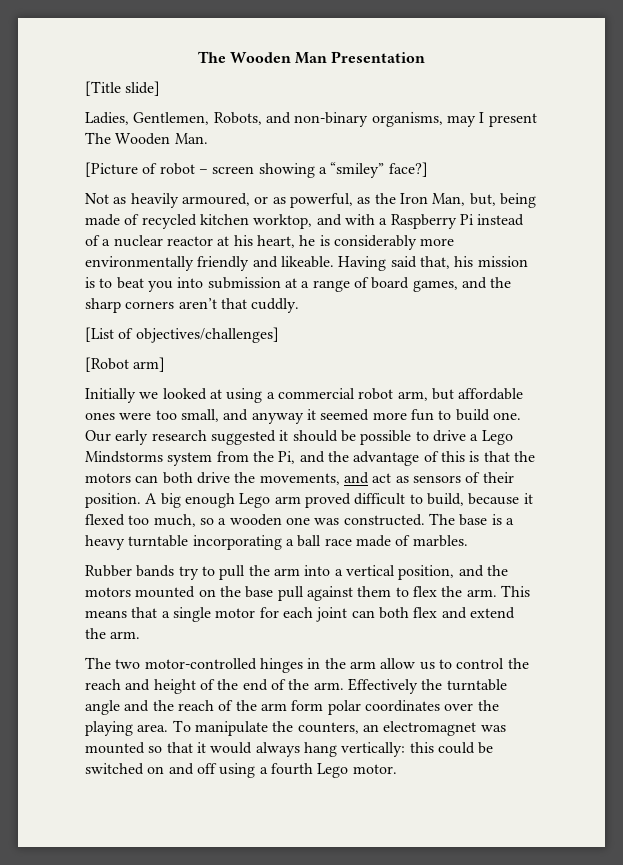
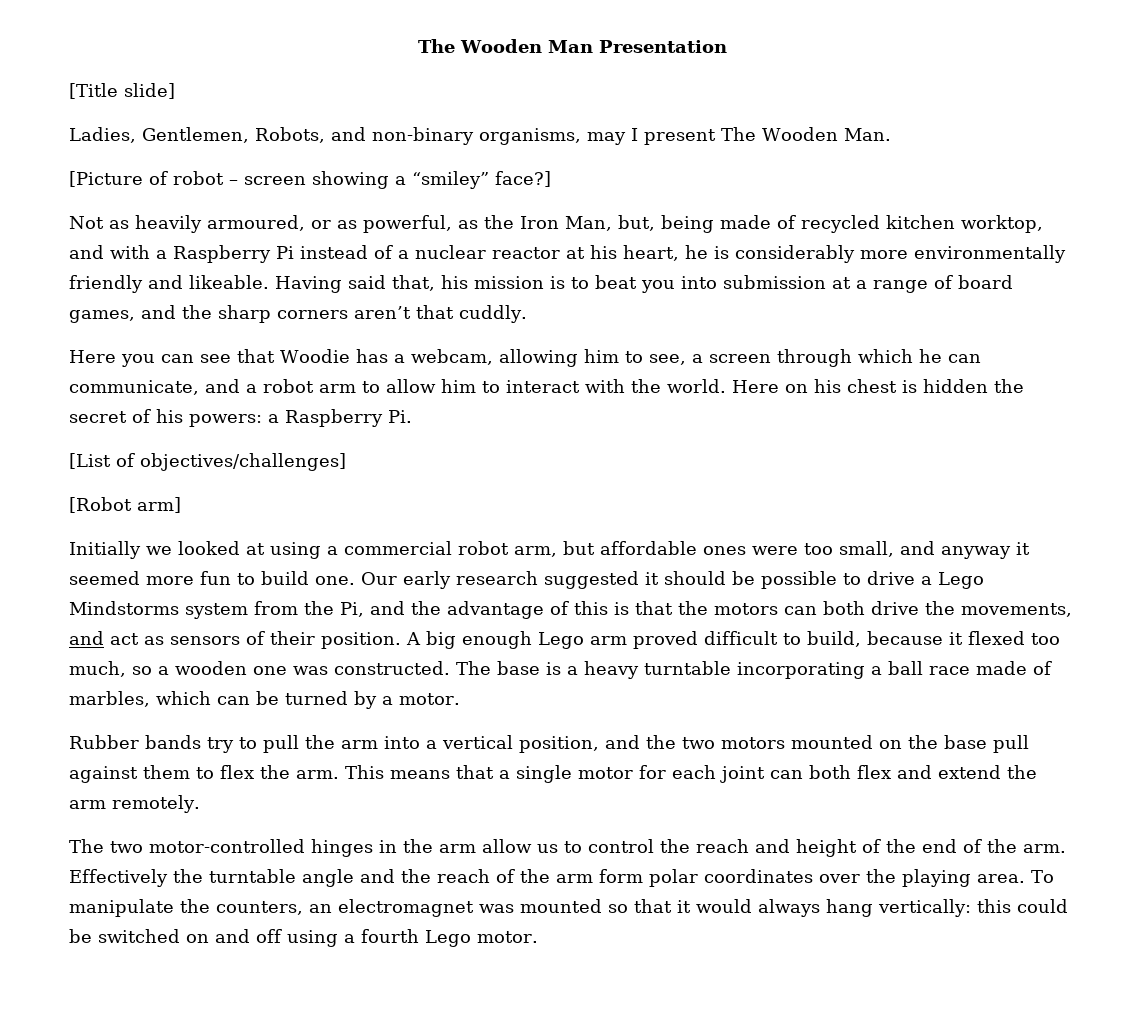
(300, 305) none -> [69,349,981,367] [69,379,1024,395] [69,409,412,427] // Here you can see that Woodie has a webcam, allowing him to see, a screen through which he can communicate, and a robot arm to allow him to interact with the world. Here on his chest is hidden the secret of his powers: a Raspberry Pi.
[412,535,468,547] marbles. -> [69,691,460,709] marbles, which can be turned by a motor.
(508, 570) none -> [682,737,715,749] two
[110,631,141,639] arm. -> [69,795,200,813] arm remotely.

